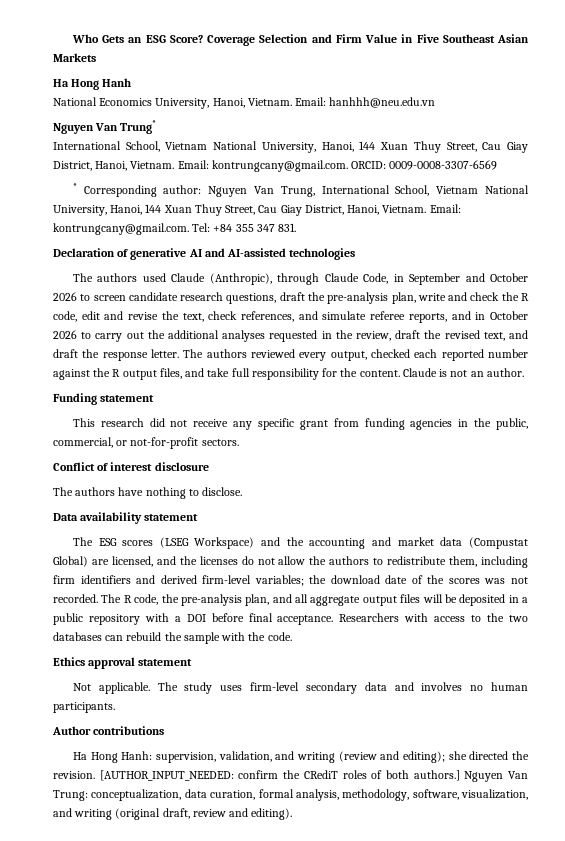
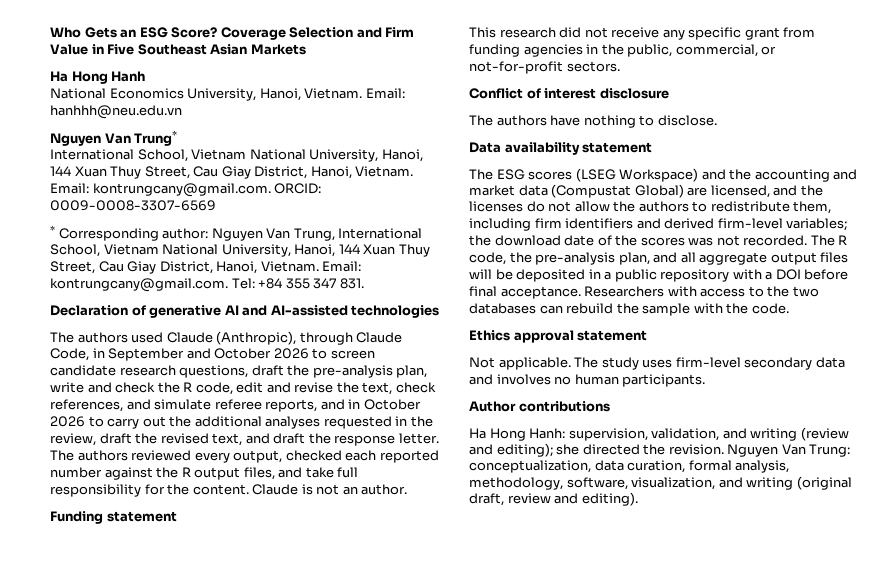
[99,770,460,781] [AUTHOR_INPUT_NEEDED: confirm the CRediT roles of both authors.] -> (724, 449) none

